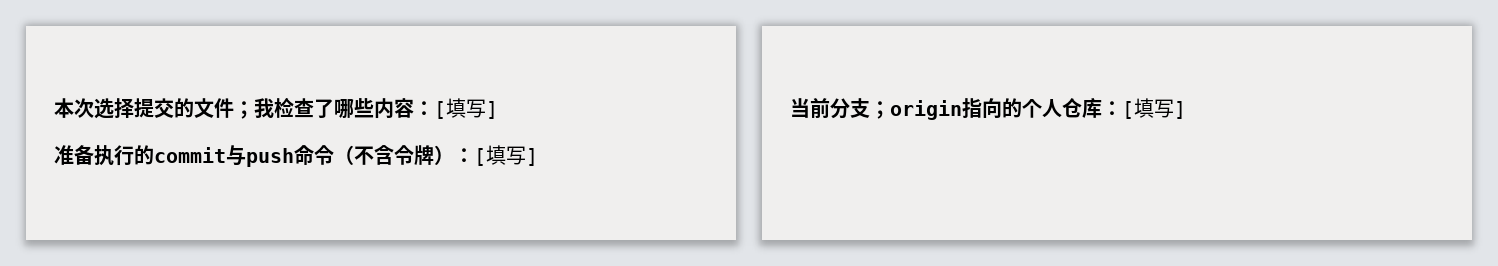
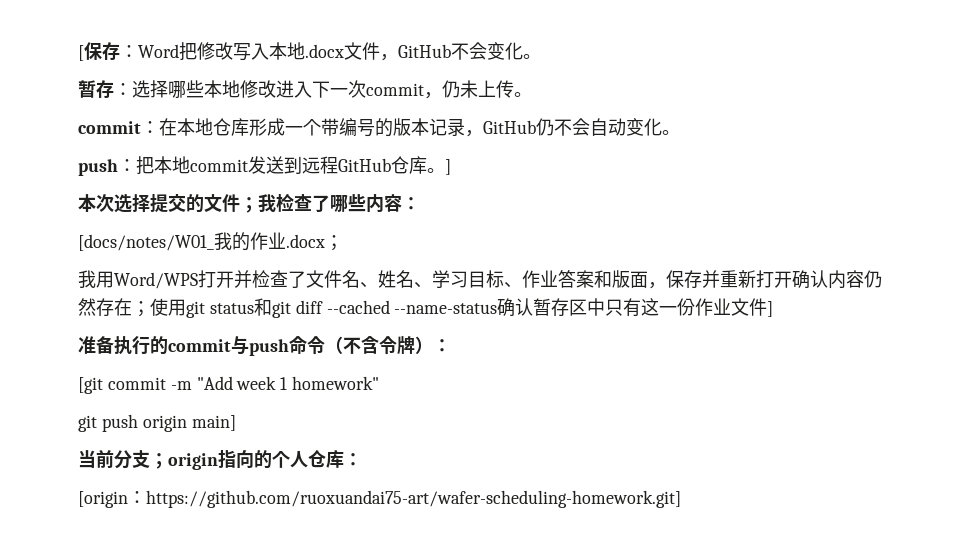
(54, 108) none -> [78,42,541,61] [78,80,532,99] [78,118,680,137] [78,156,451,176] [保存：Word把修改写入本地.docx文件，GitHub不会变化。 // 暂存：选择哪些本地修改进入下一次commit，仍未上传。 // commit：在本地仓库形成一个带编号的版本记录，GitHub仍不会自动变化。 // push：把本地commit发送到远程GitHub仓库。] //
[434,98,486,119] [填写 -> [78,232,343,251] [78,270,882,289] [78,298,768,318] // [docs/notes/W01_我的作业.docx； // 我用Word/WPS打开并检查了文件名、姓名、学习目标、作业答案和版面，保存并重新打开确认内容仍然存在；使用git status和git diff --cached --name-status确认暂存区中只有这一份作业文件
[474,145,538,166] [填写] -> [78,376,380,394] [78,414,236,432] // [git commit -m "Add week 1 homework" // git push origin main]
[1122,98,1186,119] [填写] -> [78,490,681,508] // [origin：https://github.com/ruoxuandai75-art/wafer-scheduling-homework.git]

